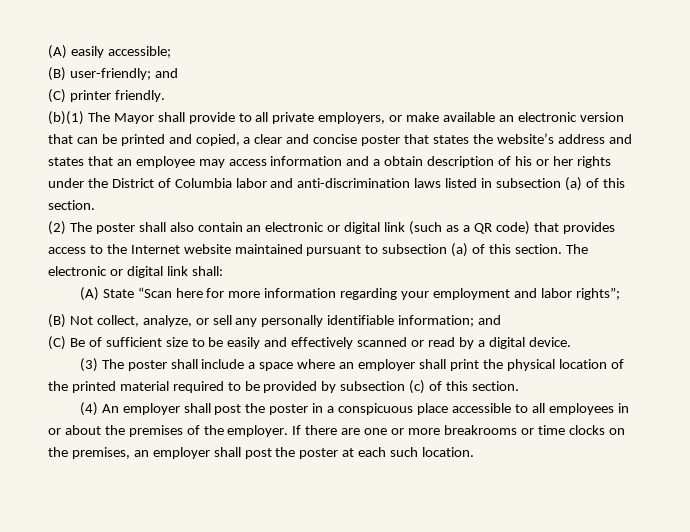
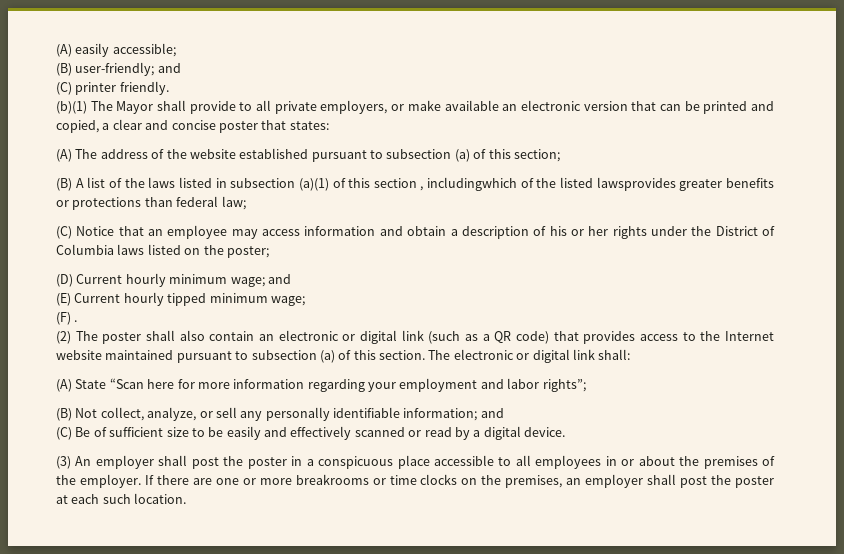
[432,133,632,144] [48,157,84,166] states the website’s address and states -> [289,121,329,130] [56,148,560,162] [56,177,774,191] [56,196,246,210] [56,226,115,239] states: // (A) The address of the website established pursuant to subsection (a) of this section; // (B) A list of the laws listed in subsection (a)(1) of this section , includingwhich of the listed lawsprovides greater benefits or protections than federal law; // (C) Notice
[373,156,424,166] a obtain -> [407,226,458,236] obtain a
[235,177,625,191] [48,200,95,210] labor and anti-discrimination laws listed in subsection (a) of this section. -> [117,244,269,258] [56,273,291,287] [56,292,305,306] [56,312,78,325] laws listed on the poster; // (D) Current hourly minimum wage; and // (E) Current hourly tipped minimum wage; // (F) .
[101,359,624,371] [48,380,519,394] [79,402,98,416] The poster shall include a space where an employer shall print the physical location of the printed material required to be provided by subsection (c) of this section. // (4) -> (71, 462) none

